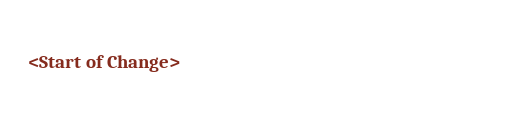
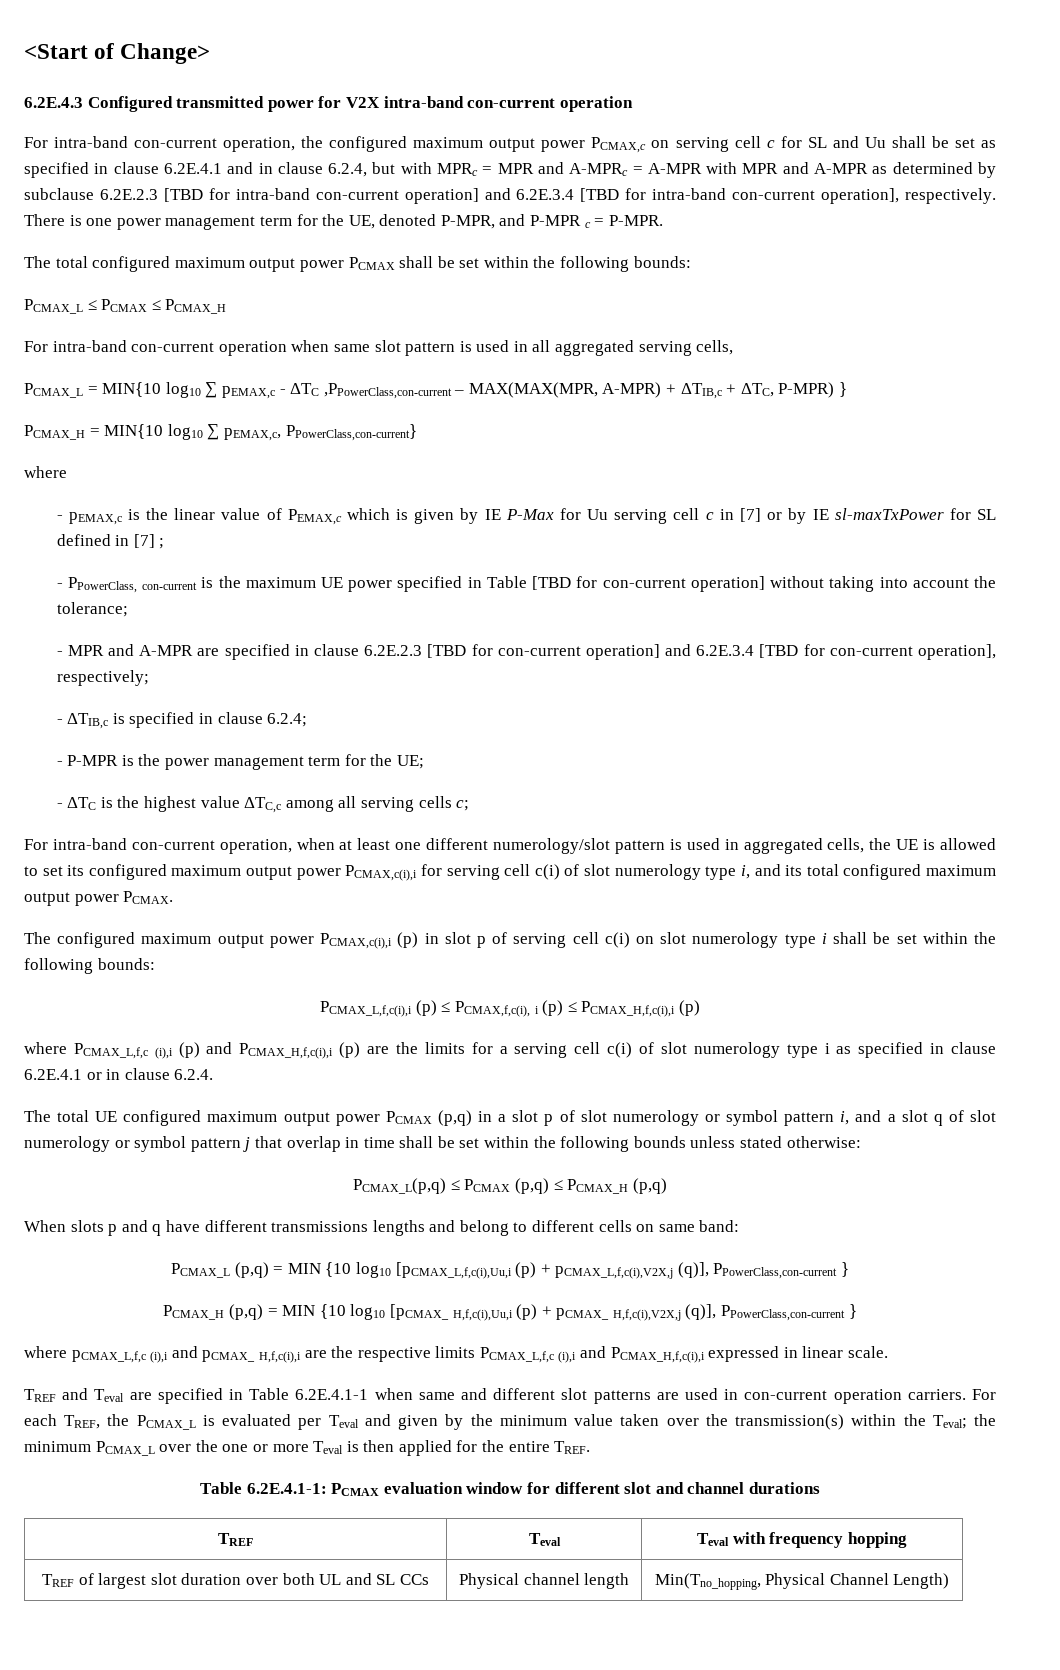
(181, 63) none -> [24,96,633,112] [24,136,996,153] [24,162,997,178] [24,188,997,204] [24,214,663,230] [24,256,691,272] [24,299,227,314] [24,340,734,356] [24,382,848,399] [24,424,417,441] [24,466,67,478] [56,508,996,525] [56,534,165,549] [56,576,997,593] [56,602,128,617] [56,644,996,660] [56,670,149,686] [56,712,308,729] [56,754,424,770] [56,796,470,813] [24,838,997,854] [24,864,996,881] [24,891,174,906] [24,932,997,949] [24,958,155,974] [320,1000,700,1017] [24,1042,996,1059] [24,1068,214,1080] [24,1110,997,1126] [24,1136,861,1152] [353,1178,667,1194] [24,1220,740,1236] [170,1262,850,1279] [163,1304,857,1321] [24,1346,889,1363] [24,1388,997,1404] [24,1414,996,1430] [24,1440,591,1456] [200,1482,820,1496] [218,1533,253,1546] [528,1533,561,1546] [697,1532,907,1548] [42,1573,429,1589] [458,1573,630,1589] [654,1573,950,1590] // 6.2E.4.3 Configured transmitted power for V2X intra-band con-current operation // For intra-band con-current operation, the configured maximum output power PCMAX,c on serving cell c for SL and Uu shall be set as specified in clause 6.2E.4.1 and in clause 6.2.4, but with MPRc = MPR and A-MPRc = A-MPR with MPR and A-MPR as determined by subclause 6.2E.2.3 [TBD for intra-band con-current operation] and 6.2E.3.4 [TBD for intra-band con-current operation], respectively. There is one power management term for the UE, denoted P-MPR, and P-MPR c = P-MPR. // The total configured maximum output power PCMAX shall be set within the following bounds: // PCMAX_L ≤ PCMAX ≤ PCMAX_H // For intra-band con-current operation when same slot pattern is used in all aggregated serving cells, // PCMAX_L = MIN{10 log10 ∑ pEMAX,c - ΔTC ,PPowerClass,con-current – MAX(MAX(MPR, A-MPR) + ΔTIB,c + ΔTC, P-MPR) } // PCMAX_H = MIN{10 log10 ∑ pEMAX,c, PPowerClass,con-current} // where // - pEMAX,c is the linear value of PEMAX,c which is given by IE P-Max for Uu serving cell c in [7] or by IE sl-maxTxPower for SL defined in [7] ; // - PPowerClass, con-current is the maximum UE power specified in Table [TBD for con-current operation] without taking into account the tolerance; // - MPR and A-MPR are specified in clause 6.2E.2.3 [TBD for con-current operation] and 6.2E.3.4 [TBD for con-current operation], respectively; // - ΔTIB,c is specified in clause 6.2.4; // - P-MPR is the power management term for the UE; // - ΔTC is the highest value ΔTC,c among all serving cells c; // For intra-band con-current operation, when at least one different numerology/slot pattern is used in aggregated cells, the UE is allowed to set its configured maximum output power PCMAX,c(i),i for serving cell c(i) of slot numerology type i, and its total configured maximum output power PCMAX. // The configured maximum output power PCMAX,c(i),i (p) in slot p of serving cell c(i) on slot numerology type i shall be set within the following bounds: // PCMAX_L,f,c(i),i (p) ≤ PCMAX,f,c(i), i (p) ≤ PCMAX_H,f,c(i),i (p) // where PCMAX_L,f,c (i),i (p) and PCMAX_H,f,c(i),i (p) are the limits for a serving cell c(i) of slot numerology type i as specified in clause 6.2E.4.1 or in clause 6.2.4. // The total UE configured maximum output power PCMAX (p,q) in a slot p of slot numerology or symbol pattern i, and a slot q of slot numerology or symbol pattern j that overlap in time shall be set within the following bounds unless stated otherwise: // PCMAX_L(p,q) ≤ PCMAX (p,q) ≤ PCMAX_H (p,q) // When slots p and q have different transmissions lengths and belong to different cells on same band: // PCMAX_L (p,q) = MIN {10 log10 [pCMAX_L,f,c(i),Uu,i (p) + pCMAX_L,f,c(i),V2X,j (q)], PPowerClass,con-current } // PCMAX_H (p,q) = MIN {10 log10 [pCMAX_ H,f,c(i),Uu,i (p) + pCMAX_ H,f,c(i),V2X,j (q)], PPowerClass,con-current } // where pCMAX_L,f,c (i),i and pCMAX_ H,f,c(i),i are the respective limits PCMAX_L,f,c (i),i and PCMAX_H,f,c(i),i expressed in linear scale. // TREF and Teval are specified in Table 6.2E.4.1-1 when same and different slot patterns are used in con-current operation carriers. For each TREF, the PCMAX_L is evaluated per Teval and given by the minimum value taken over the transmission(s) within the Teval; the minimum PCMAX_L over the one or more Teval is then applied for the entire TREF. // Table 6.2E.4.1-1: PCMAX evaluation window for different slot and channel durations // TREF | Teval | Teval with frequency hopping // TREF of largest slot duration over both UL and SL CCs | Physical channel length | Min(Tno_hopping, Physical Channel Length)

